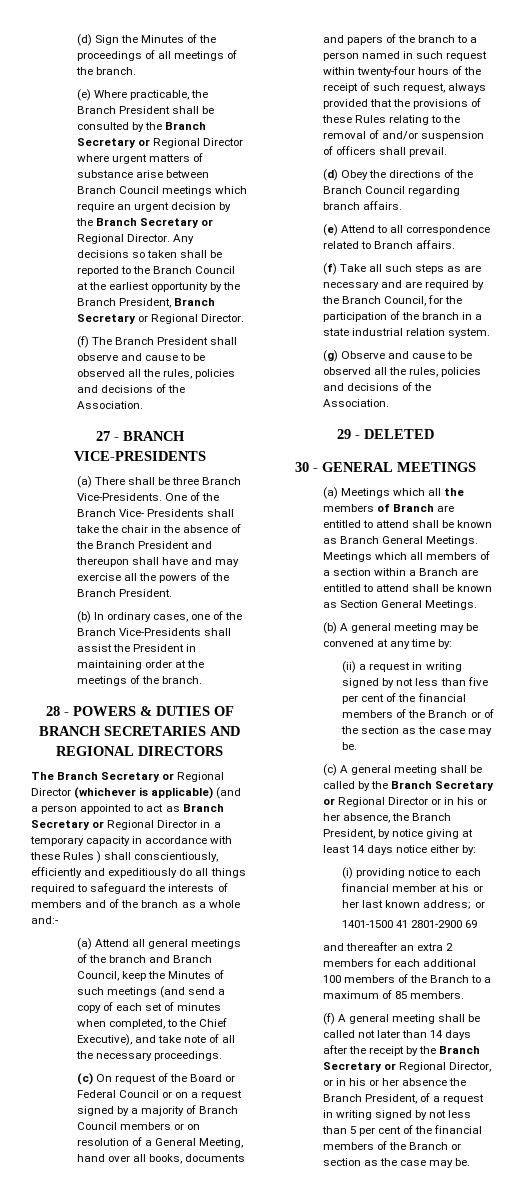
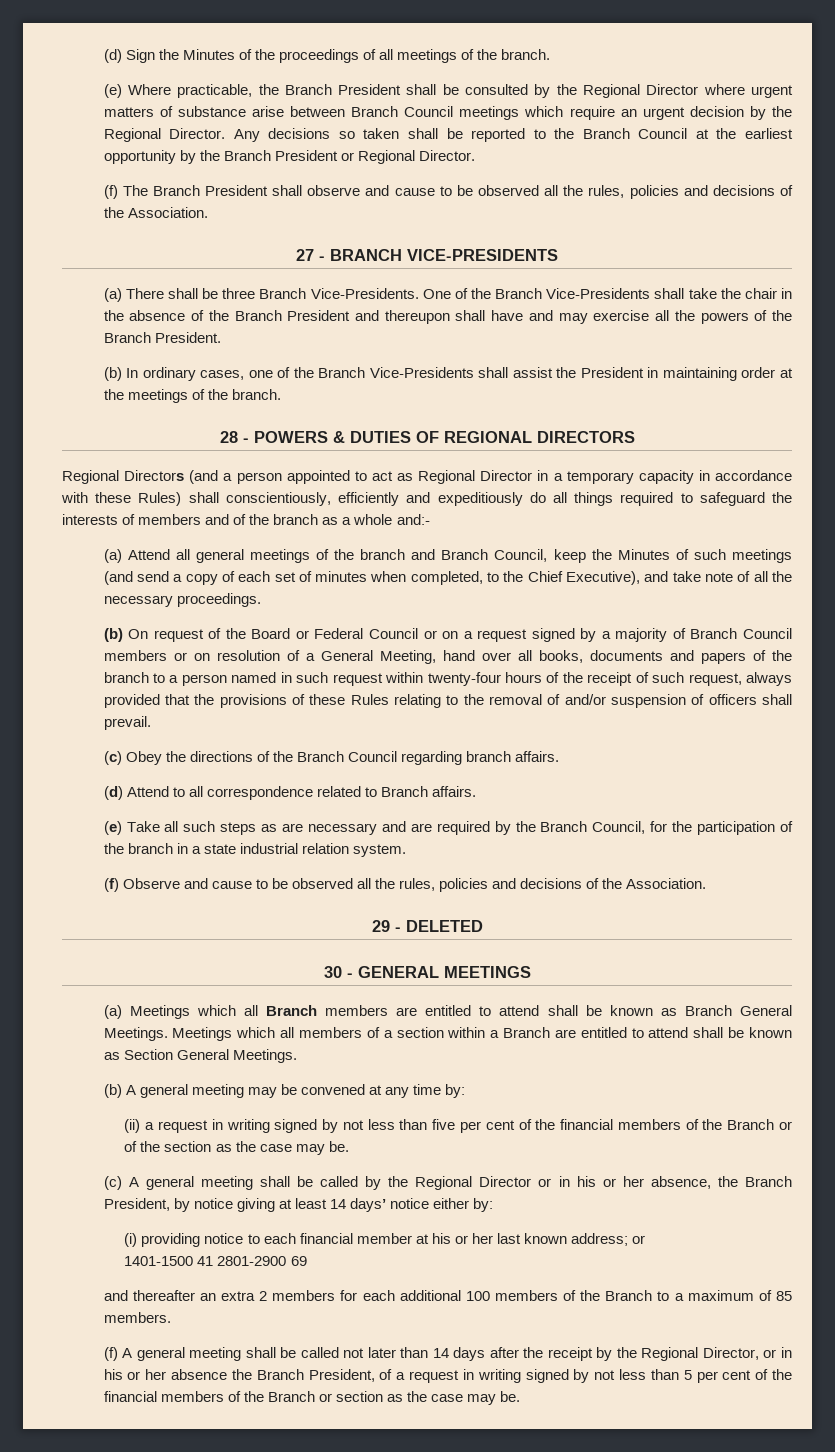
[165,122,207,130] [76,138,150,148] Branch Secretary or -> (577, 89) none
[95,218,214,228] Branch Secretary or -> (793, 111) none
[118,298,215,308] [76,314,136,324] President, Branch Secretary -> [274,150,338,161] President
[118,509,204,517] Vice- Presidents -> [546,288,651,299] Vice-Presidents
[39,726,240,736] BRANCH SECRETARIES AND -> (439, 437) none
[31,772,225,782] [31,787,214,799] The Branch Secretary or Regional Director (whichever is applicable) -> [62,470,185,484] Regional Directors
[182,804,224,812] [31,820,105,830] Branch Secretary or -> (413, 477) none
[63,851,102,863] Rules ) -> [138,492,182,506] Rules)
[76,1073,93,1085] (c) -> [103,628,123,642] (b)
[322,169,338,181] (d) -> [103,751,122,765] (c)
[322,224,338,236] (e) -> [103,786,123,800] (d)
[322,263,337,275] (f) -> [103,821,122,835] (e)
[322,350,338,362] (g) -> [103,878,119,892] (f)
[444,488,465,496] [322,504,434,512] the members of Branch -> [265,1005,389,1016] Branch members
[391,781,495,791] [322,798,335,805] Branch Secretary or -> (409, 1181) none
[366,845,393,855] days -> [349,1198,386,1212] days’
[439,1046,481,1054] [322,1062,396,1072] Branch Secretary or -> (637, 1352) none

